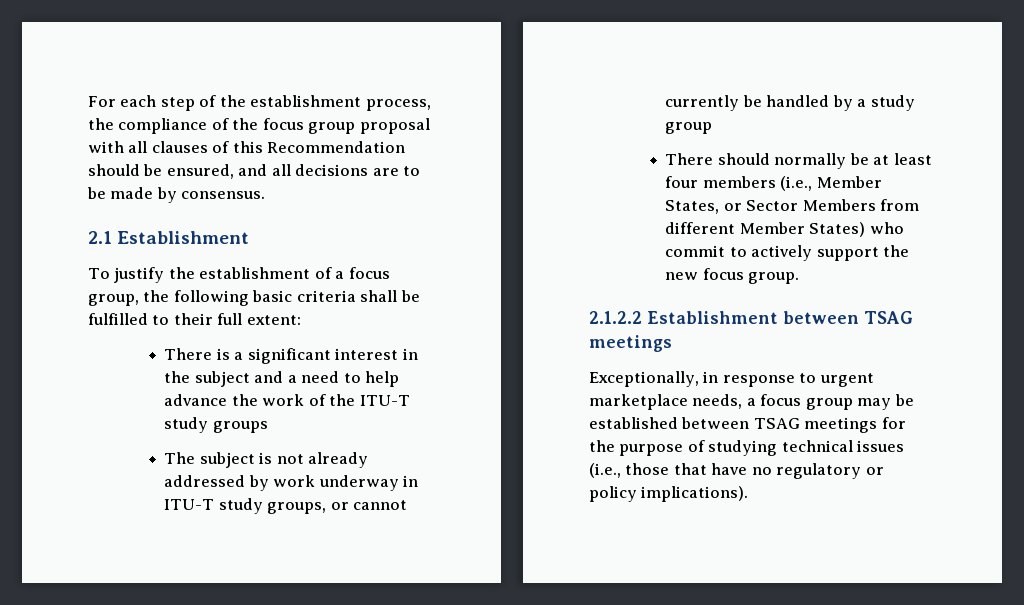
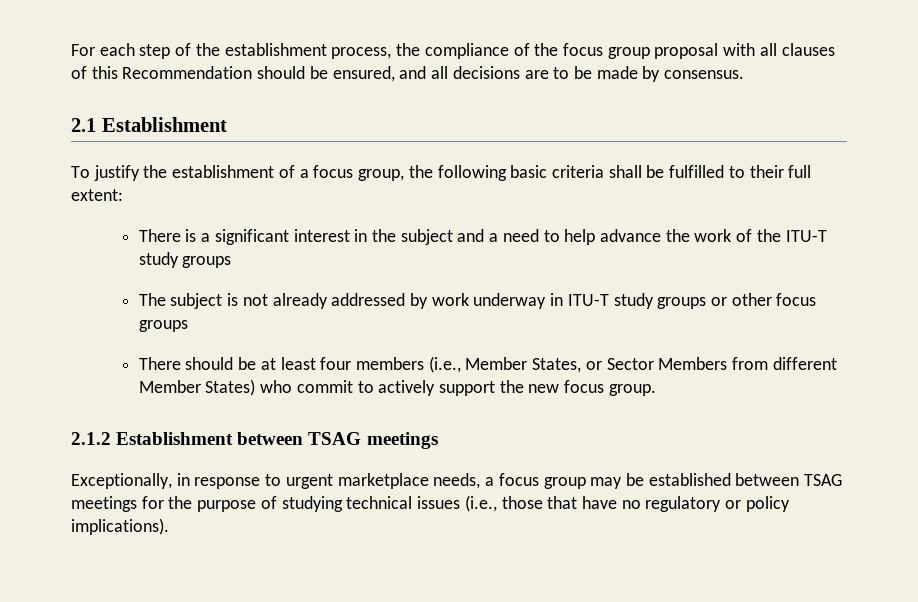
[267,500,408,514] [665,95,915,111] [665,122,713,134] groups, or cannot currently be handled by a study group -> [657,293,817,309] [138,320,188,332] groups or other focus groups
[774,153,847,169] normally -> (234, 363) none
[589,311,642,324] 2.1.2.2 -> [71,432,111,445] 2.1.2

